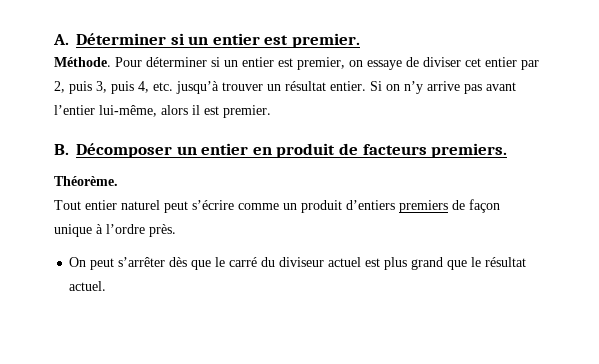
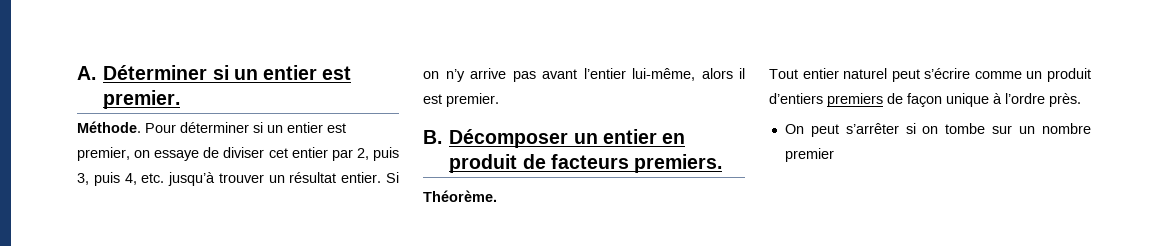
[169,257,527,270] [69,281,107,291] dès que le carré du diviseur actuel est plus grand que le résultat actuel. -> [905,123,1091,134] [784,148,834,162] si on tombe sur un nombre premier

